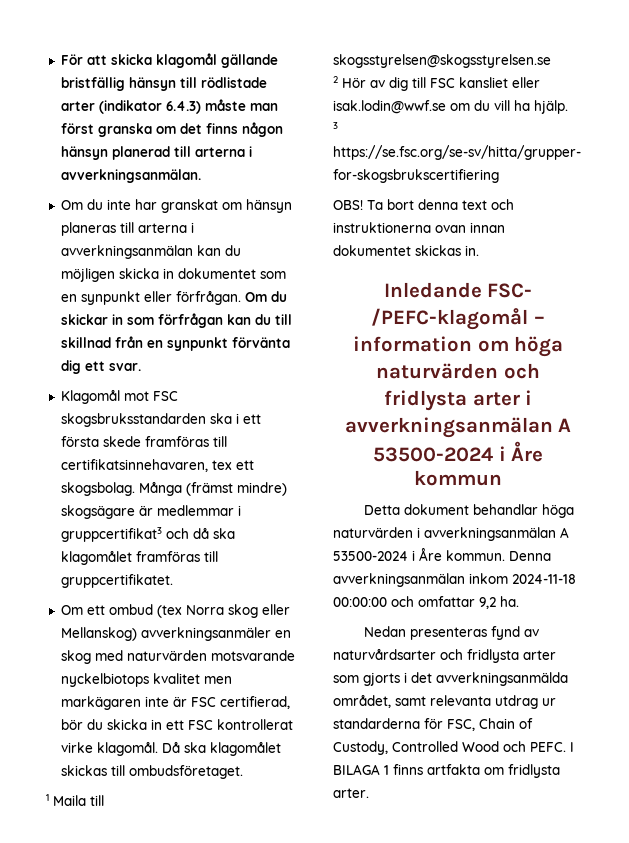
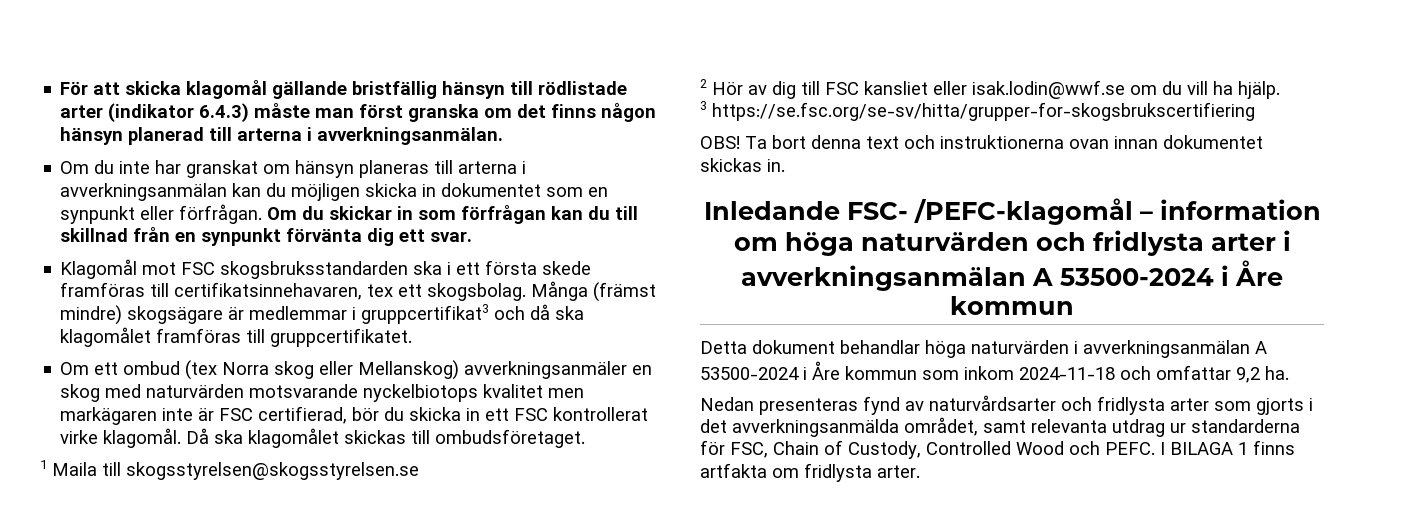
[446,550,551,561] [333,573,465,587] kommun. Denna avverkningsanmälan -> [845,366,959,380] kommun som
[333,597,387,607] 00:00:00 -> (1115, 373) none

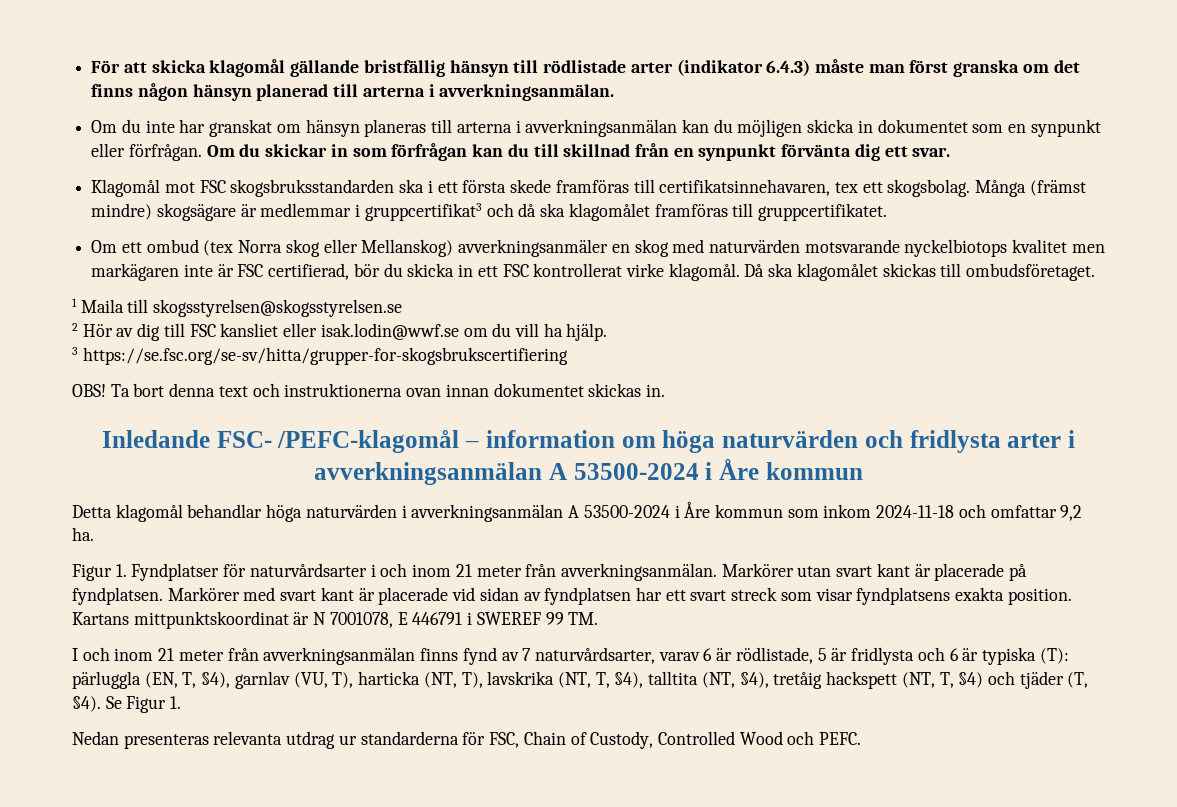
[752,340,835,354] dokument -> [115,504,183,522] klagomål
[700,395,1313,415] [700,417,1026,437] Nedan presenteras fynd av naturvårdsarter och fridlysta arter som gjorts i det avverkningsanmälda området, samt -> [72,563,1028,581] [72,587,1072,605] [72,611,599,629] [72,647,1069,665] [72,671,1089,689] [72,696,182,713] [72,731,209,749] Figur 1. Fyndplatser för naturvårdsarter i och inom 21 meter från avverkningsanmälan. Markörer utan svart kant är placerade på fyndplatsen. Markörer med svart kant är placerade vid sidan av fyndplatsen har ett svart streck som visar fyndplatsens exakta position. Kartans mittpunktskoordinat är N 7001078, E 446791 i SWEREF 99 TM. // I och inom 21 meter från avverkningsanmälan finns fynd av 7 naturvårdsarter, varav 6 är rödlistade, 5 är fridlysta och 6 är typiska (T): pärluggla (EN, T, §4), garnlav (VU, T), harticka (NT, T), lavskrika (NT, T, §4), talltita (NT, §4), tretåig hackspett (NT, T, §4) och tjäder (T, §4). Se Figur 1. // Nedan presenteras
[1160,440,1295,455] [700,463,920,482] I BILAGA 1 finns artfakta om fridlysta arter. -> (862, 738) none

